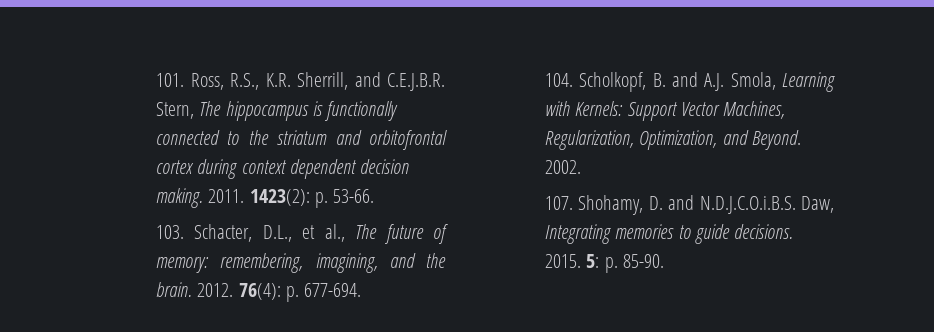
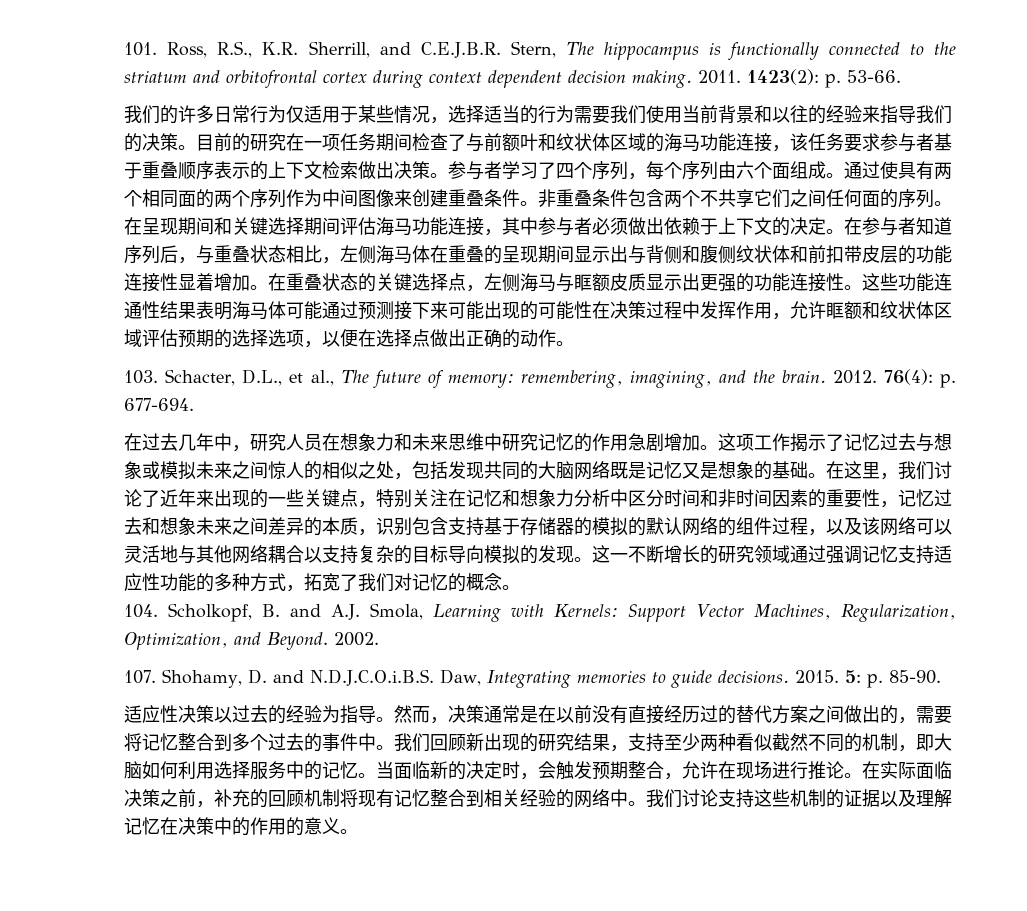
(375, 196) none -> [124,105,953,124] [124,133,953,152] [124,161,953,180] [124,189,953,208] [124,217,953,236] [124,245,953,264] [124,273,953,292] [124,301,953,320] [124,329,575,348] // 我们的许多日常行为仅适用于某些情况，选择适当的行为需要我们使用当前背景和以往的经验来指导我们的决策。目前的研究在一项任务期间检查了与前额叶和纹状体区域的海马功能连接，该任务要求参与者基于重叠顺序表示的上下文检索做出决策。参与者学习了四个序列，每个序列由六个面组成。通过使具有两个相同面的两个序列作为中间图像来创建重叠条件。非重叠条件包含两个不共享它们之间任何面的序列。在呈现期间和关键选择期间评估海马功能连接，其中参与者必须做出依赖于上下文的决定。在参与者知道序列后，与重叠状态相比，左侧海马体在重叠的呈现期间显示出与背侧和腹侧纹状体和前扣带皮层的功能连接性显着增加。在重叠状态的关键选择点，左侧海马与眶额皮质显示出更强的功能连接性。这些功能连通性结果表明海马体可能通过预测接下来可能出现的可能性在决策过程中发挥作用，允许眶额和纹状体区域评估预期的选择选项，以便在选择点做出正确的动作。
(362, 290) none -> [124,433,953,452] [124,461,953,480] [124,489,953,508] [124,517,953,536] [124,545,953,564] [124,573,521,592] // 在过去几年中，研究人员在想象力和未来思维中研究记忆的作用急剧增加。这项工作揭示了记忆过去与想象或模拟未来之间惊人的相似之处，包括发现共同的大脑网络既是记忆又是想象的基础。在这里，我们讨论了近年来出现的一些关键点，特别关注在记忆和想象力分析中区分时间和非时间因素的重要性，记忆过去和想象未来之间差异的本质，识别包含支持基于存储器的模拟的默认网络的组件过程，以及该网络可以灵活地与其他网络耦合以支持复杂的目标导向模拟的发现。这一不断增长的研究领域通过强调记忆支持适应性功能的多种方式，拓宽了我们对记忆的概念。
(664, 261) none -> [124,705,953,724] [124,733,953,752] [124,761,953,780] [124,789,953,808] [124,817,359,836] // 适应性决策以过去的经验为指导。然而，决策通常是在以前没有直接经历过的替代方案之间做出的，需要将记忆整合到多个过去的事件中。我们回顾新出现的研究结果，支持至少两种看似截然不同的机制，即大脑如何利用选择服务中的记忆。当面临新的决定时，会触发预期整合，允许在现场进行推论。在实际面临决策之前，补充的回顾机制将现有记忆整合到相关经验的网络中。我们讨论支持这些机制的证据以及理解记忆在决策中的作用的意义。

